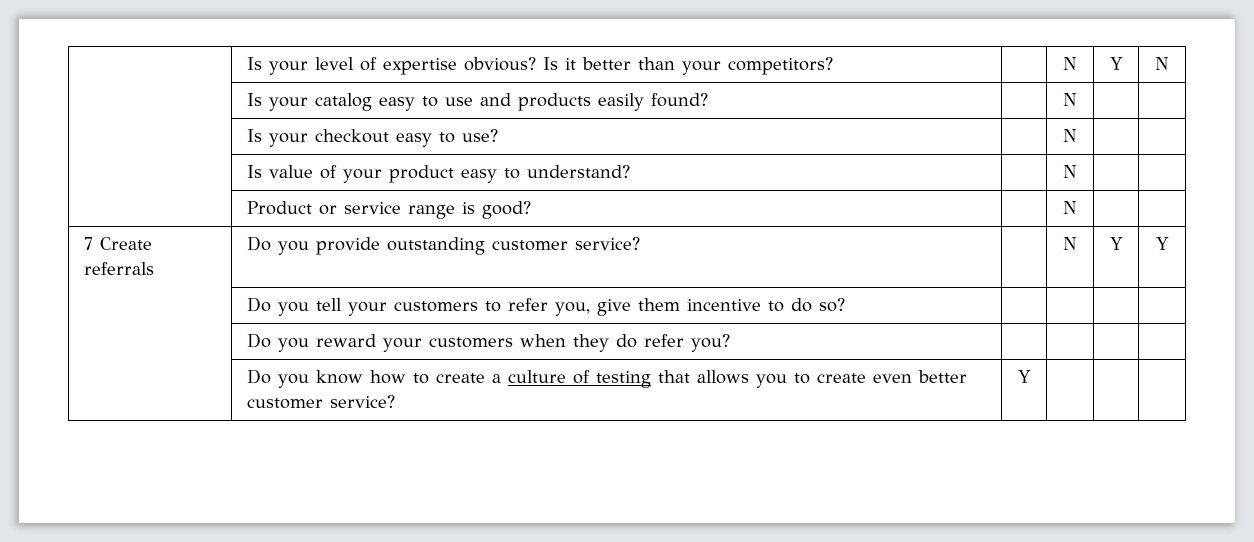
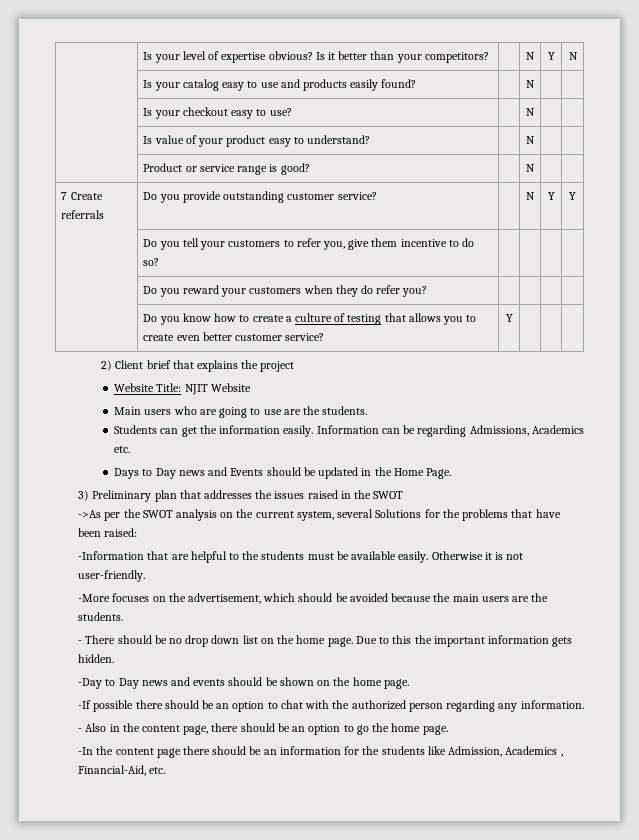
(1031, 376) none -> [101,360,295,372] [114,383,251,395] [114,406,368,418] [114,425,584,437] [114,446,131,453] [114,467,452,479] [78,490,404,502] [78,509,561,521] [78,528,138,537] [78,551,524,563] [78,570,146,582] [78,593,549,604] [78,612,124,621] [78,635,573,647] [78,654,115,663] [78,677,409,689] [78,700,584,712] [78,723,448,735] [78,746,563,758] [78,765,166,776] // 2) Client brief that explains the project // Website Title: NJIT Website // Main users who are going to use are the students. // Students can get the information easily. Information can be regarding Admissions, Academics etc. // Days to Day news and Events should be updated in the Home Page. // 3) Preliminary plan that addresses the issues raised in the SWOT // ->As per the SWOT analysis on the current system, several Solutions for the problems that have been raised: // -Information that are helpful to the students must be available easily. Otherwise it is not user-friendly. // -More focuses on the advertisement, which should be avoided because the main users are the students. // - There should be no drop down list on the home page. Due to this the important information gets hidden. // -Day to Day news and events should be shown on the home page. // -If possible there should be an option to chat with the authorized person regarding any information. // - Also in the content page, there should be an option to go the home page. // -In the content page there should be an information for the students like Admission, Academics , Financial-Aid, etc.

